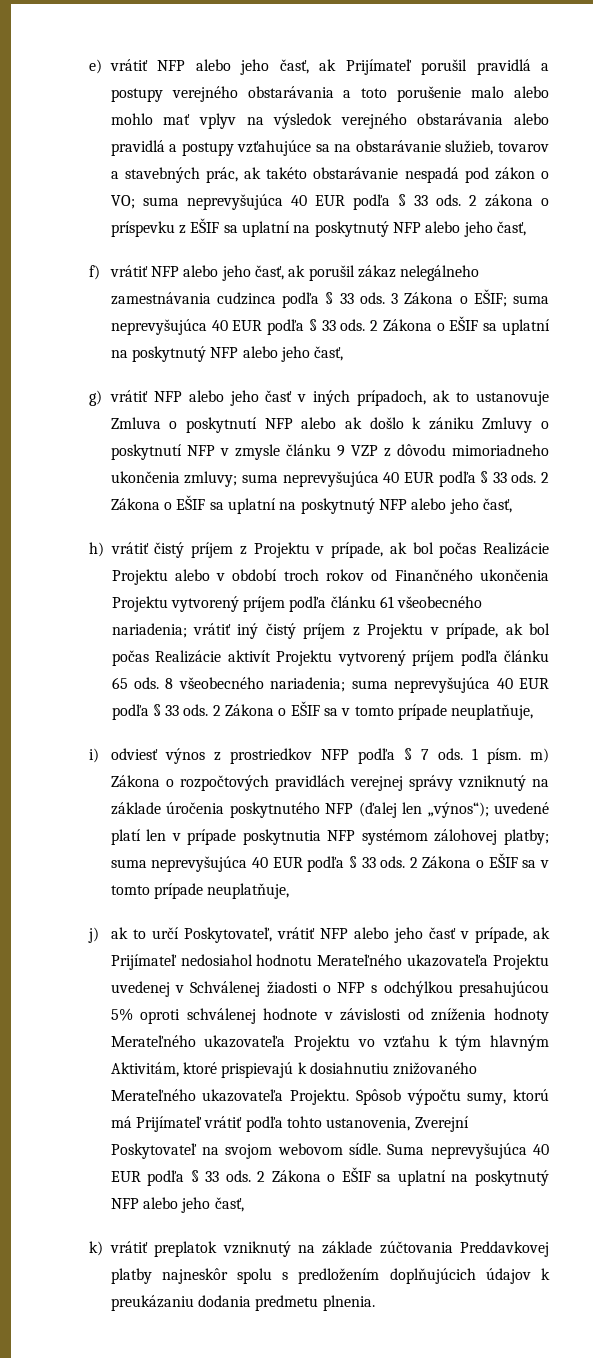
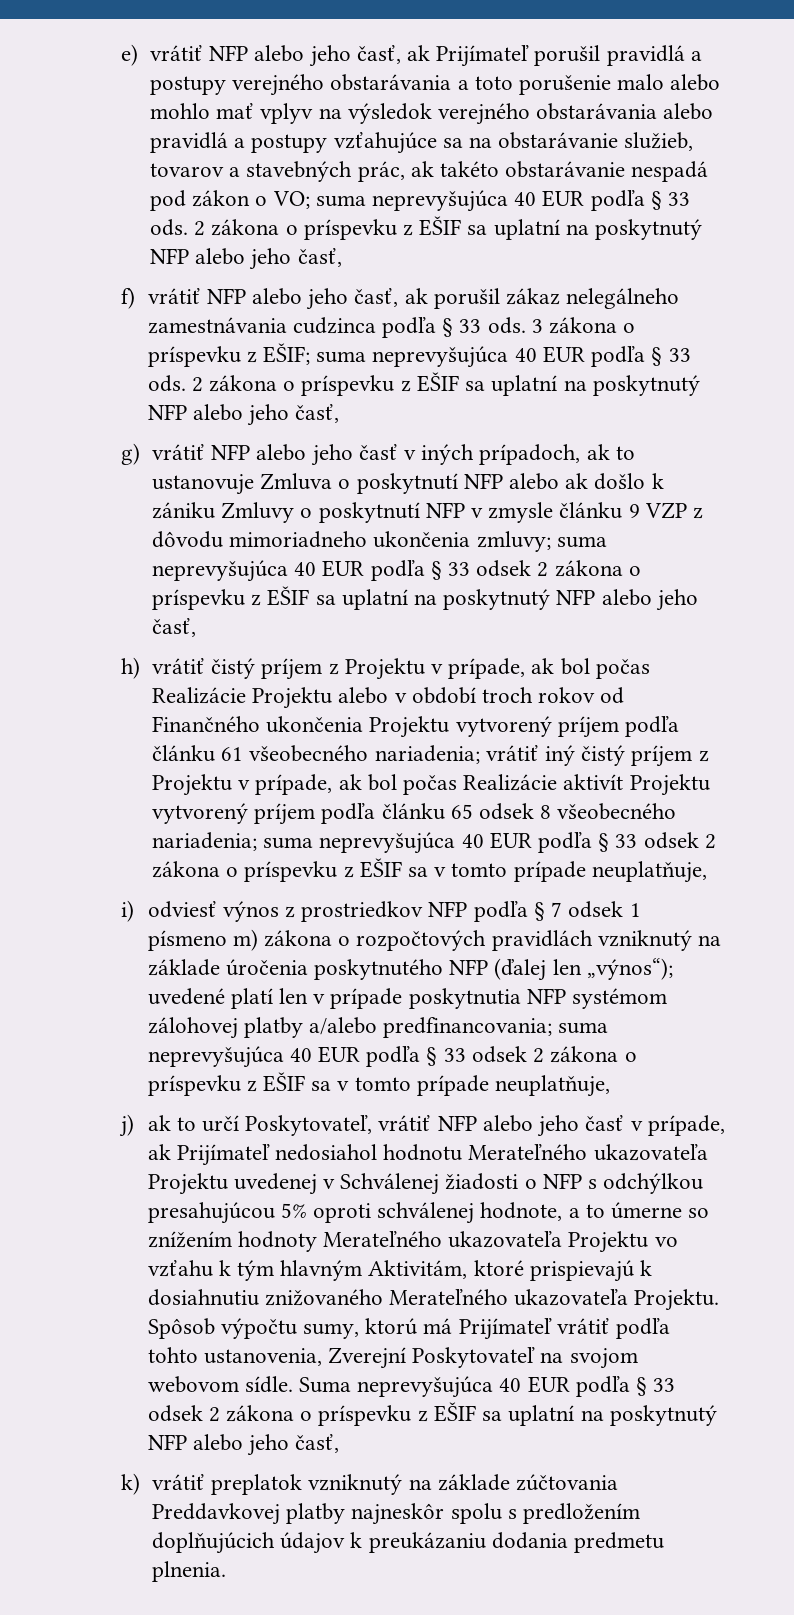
[404,292,468,304] Zákona o -> [549,317,636,334] [147,346,257,367] zákona o príspevku z
[382,319,445,331] Zákona o -> [209,375,411,396] zákona o príspevku z
[511,471,549,483] [110,498,173,510] ods. 2 Zákona o -> [476,560,641,577] [151,589,262,610] odsek 2 zákona o príspevku z
[133,677,159,689] ods. -> [478,803,534,820] odsek
[183,704,287,716] ods. 2 Zákona o -> [643,832,716,849] [151,861,354,882] odsek 2 zákona o príspevku z
[437,748,550,764] [110,775,160,787] ods. 1 písm. m) Zákona -> [568,901,641,918] [147,929,333,951] odsek 1 písmeno m) zákona
[349,775,453,791] verejnej správy -> (593, 940) none
[504,829,549,845] [110,856,485,872] platby; suma neprevyšujúca 40 EUR podľa § 33 ods. 2 Zákona o -> [243,1017,609,1038] [147,1045,637,1068] [147,1075,257,1096] platby a/alebo predfinancovania; suma neprevyšujúca 40 EUR podľa § 33 odsek 2 zákona o príspevku z
[263,1008,487,1021] hodnote v závislosti od zníženia -> [480,1202,710,1221] [147,1231,232,1248] hodnote, a to úmerne so znížením
[225,1170,336,1182] ods. 2 Zákona o -> [147,1405,428,1426] odsek 2 zákona o príspevku z

